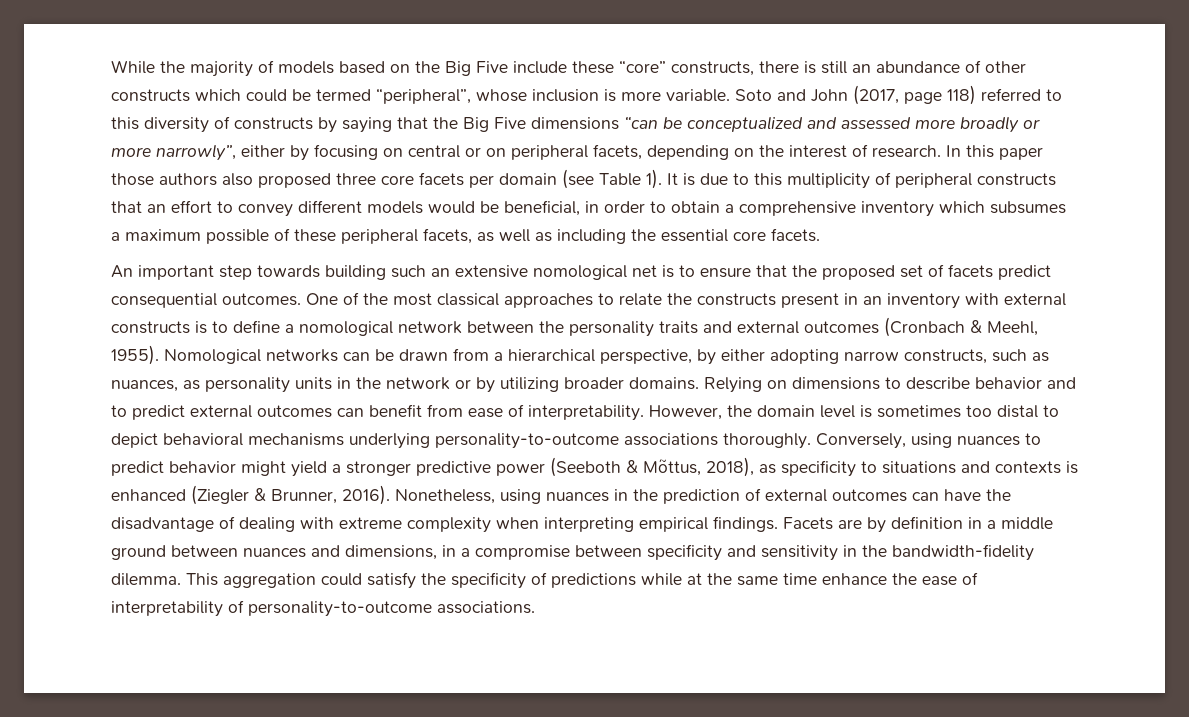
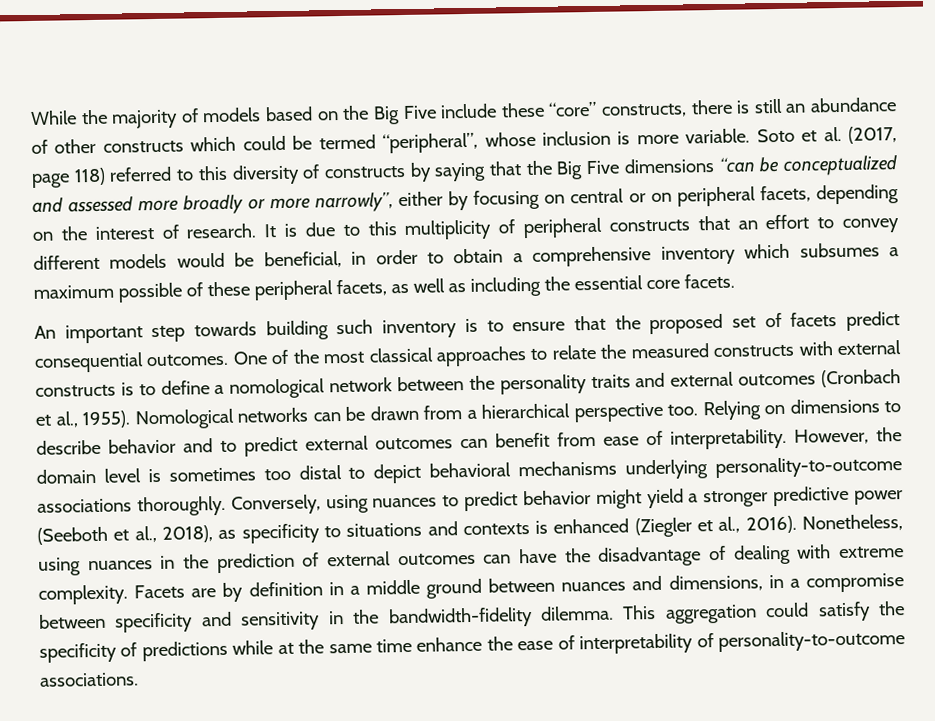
[777,89,848,102] and John -> [801,126,842,142] et al.
[946,145,1043,160] [111,169,662,189] In this paper those authors also proposed three core facets per domain (see Table 1). -> (257, 231) none
[431,265,657,280] an extensive nomological net -> [382,319,458,339] inventory
[697,293,960,309] constructs present in an inventory -> [630,343,795,359] measured constructs
[970,320,1038,336] & Meehl, -> [35,411,79,428] et al.,
[600,349,1049,365] [111,377,699,393] perspective, by either adopting narrow constructs, such as nuances, as personality units in the network or by utilizing broader domains. -> [573,402,698,423] perspective too.
[626,459,701,476] & Mõttus, -> [113,526,157,543] et al.,
[254,488,337,504] & Brunner, -> [697,516,741,533] et al.,
[407,516,778,533] complexity when interpreting empirical findings. -> [38,584,128,605] complexity.

